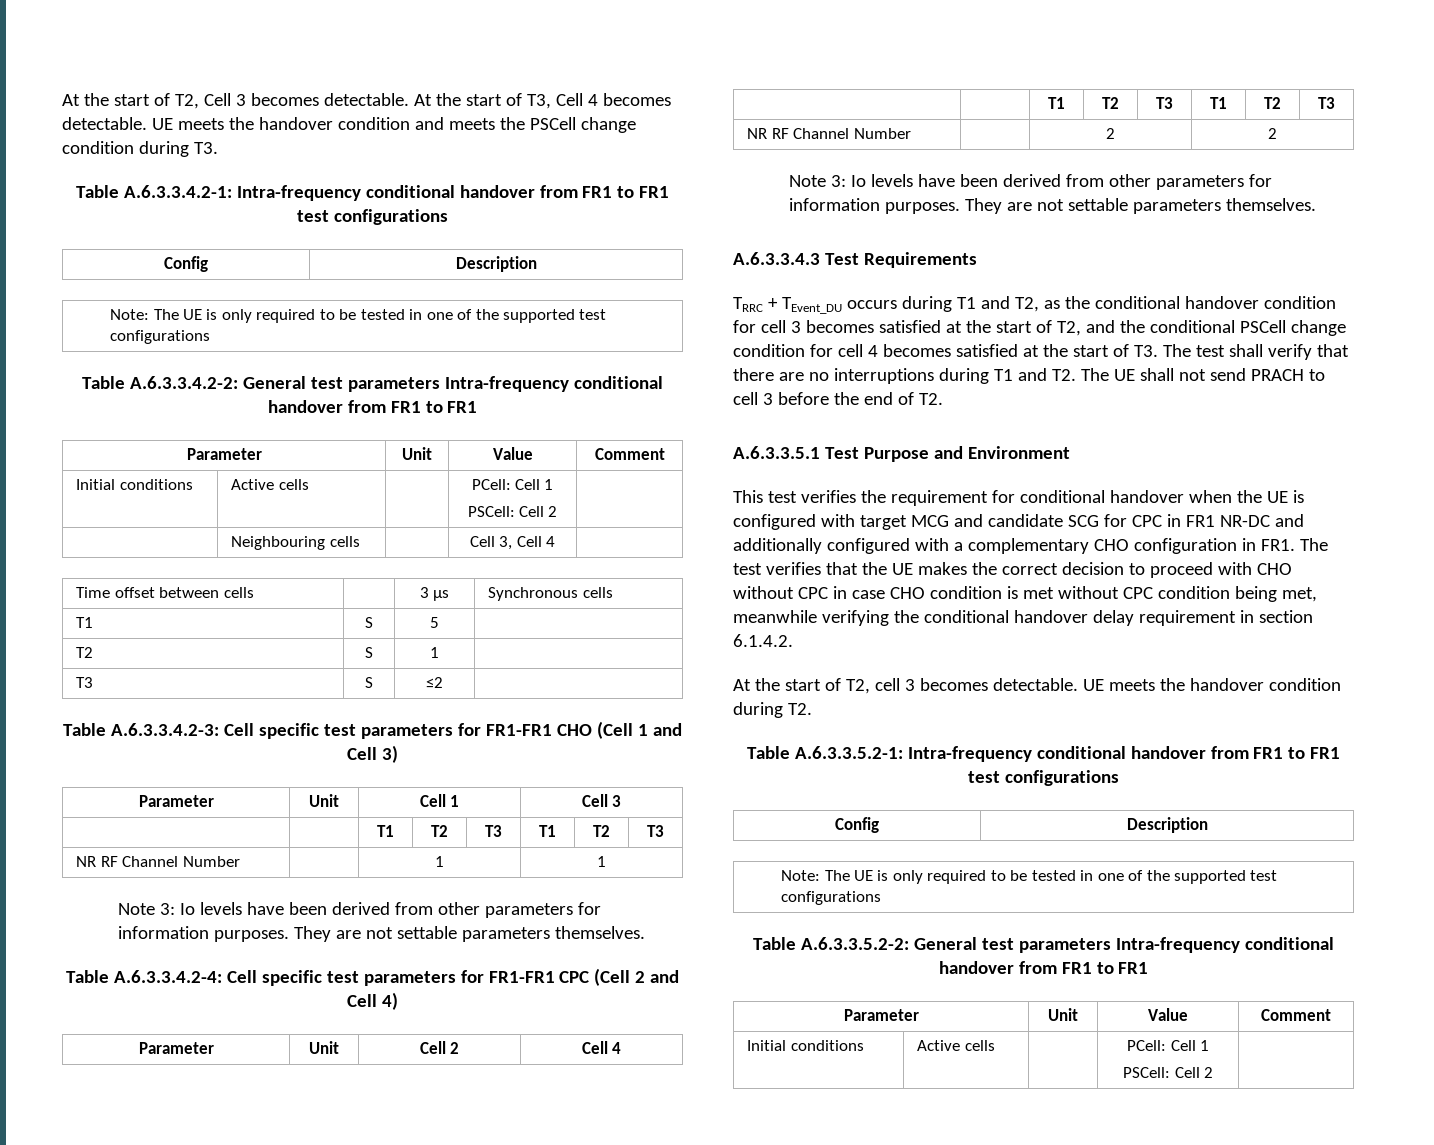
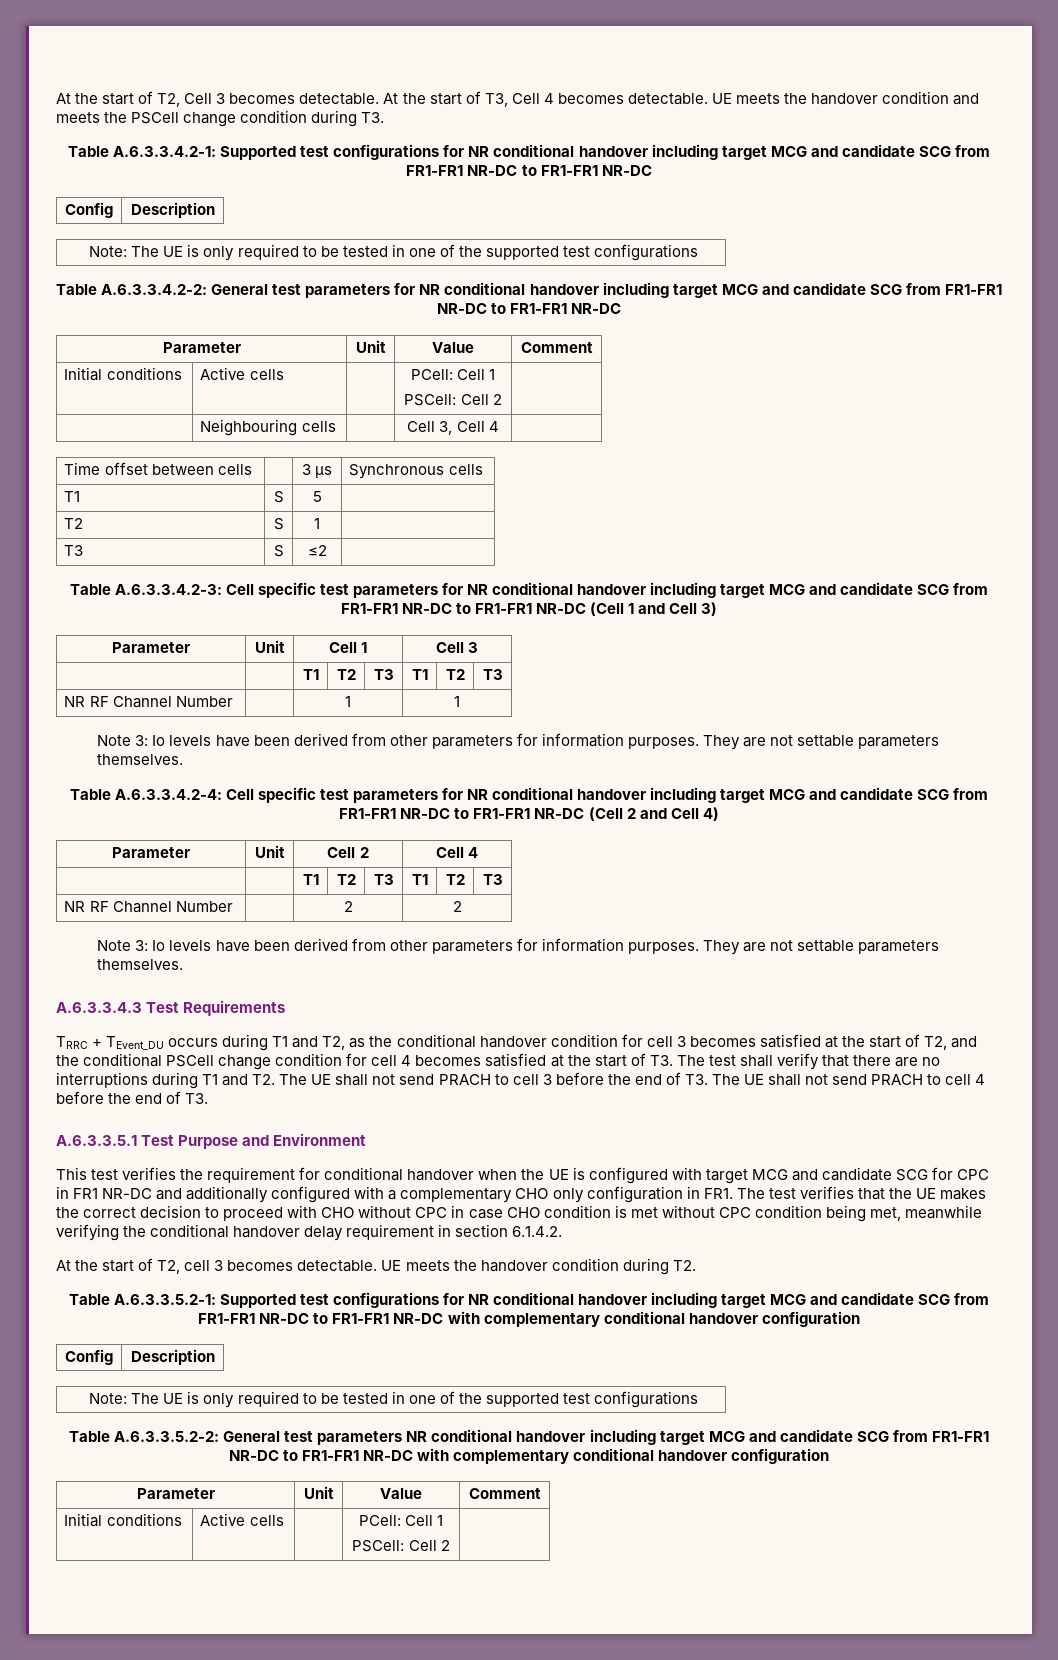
[236,185,670,201] [297,209,448,225] Intra-frequency conditional handover from FR1 to FR1 test configurations -> [220,144,990,160] [406,165,652,176] Supported test configurations for NR conditional handover including target MCG and candidate SCG from FR1-FR1 NR-DC to FR1-FR1 NR-DC
[444,376,663,392] [267,400,478,413] Intra-frequency conditional handover from FR1 to FR1 -> [394,282,1002,298] [436,303,622,314] for NR conditional handover including target MCG and candidate SCG from FR1-FR1 NR-DC to FR1-FR1 NR-DC
[485,724,592,736] FR1-FR1 CHO -> [466,582,989,598] [340,603,586,614] NR conditional handover including target MCG and candidate SCG from FR1-FR1 NR-DC to FR1-FR1 NR-DC
[488,971,590,983] FR1-FR1 CPC -> [466,787,989,803] [339,808,585,819] NR conditional handover including target MCG and candidate SCG from FR1-FR1 NR-DC to FR1-FR1 NR-DC
[918,393,943,405] T2. -> [684,1074,986,1086] [56,1091,209,1104] T3. The UE shall not send PRACH to cell 4 before the end of T3.
(1129, 545) none -> [552,1188,584,1203] only
[907,746,1341,762] [968,770,1119,786] Intra-frequency conditional handover from FR1 to FR1 test configurations -> [219,1292,990,1308] [198,1311,860,1327] Supported test configurations for NR conditional handover including target MCG and candidate SCG from FR1-FR1 NR-DC to FR1-FR1 NR-DC with complementary conditional handover configuration
[1115,937,1334,953] [938,961,1149,974] Intra-frequency conditional handover from FR1 to FR1 -> [406,1429,989,1445] [228,1448,830,1464] NR conditional handover including target MCG and candidate SCG from FR1-FR1 NR-DC to FR1-FR1 NR-DC with complementary conditional handover configuration

